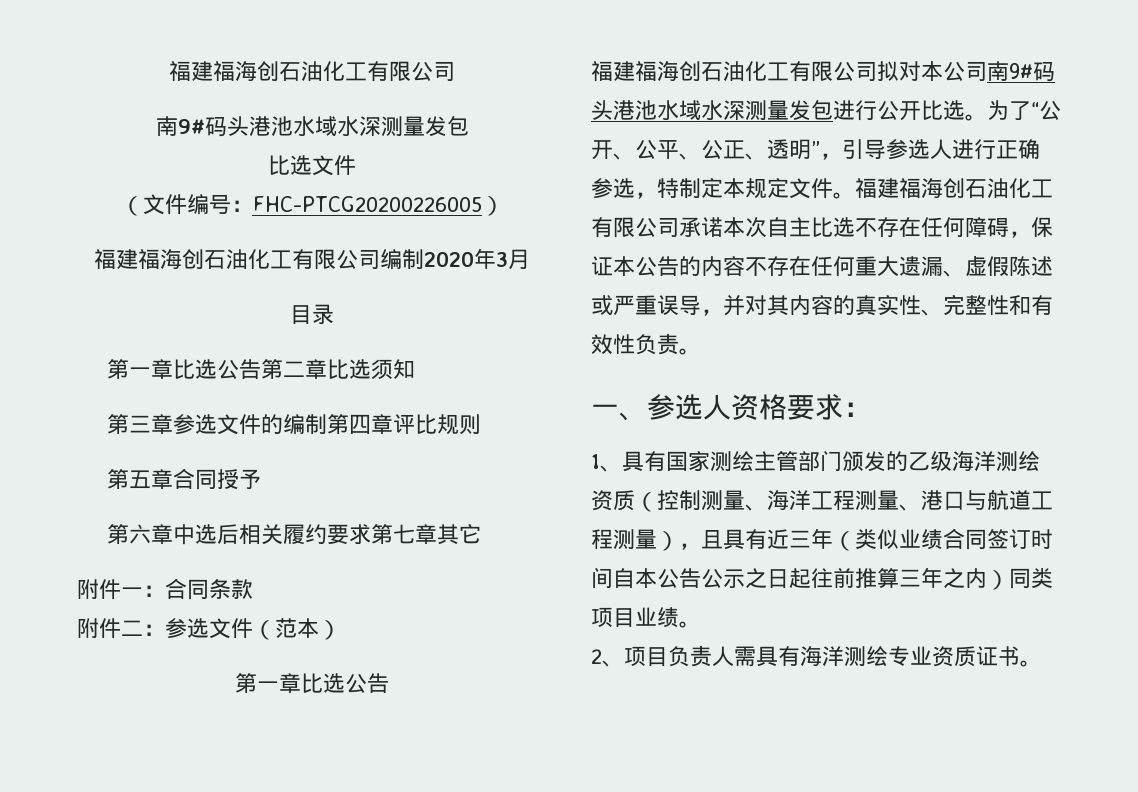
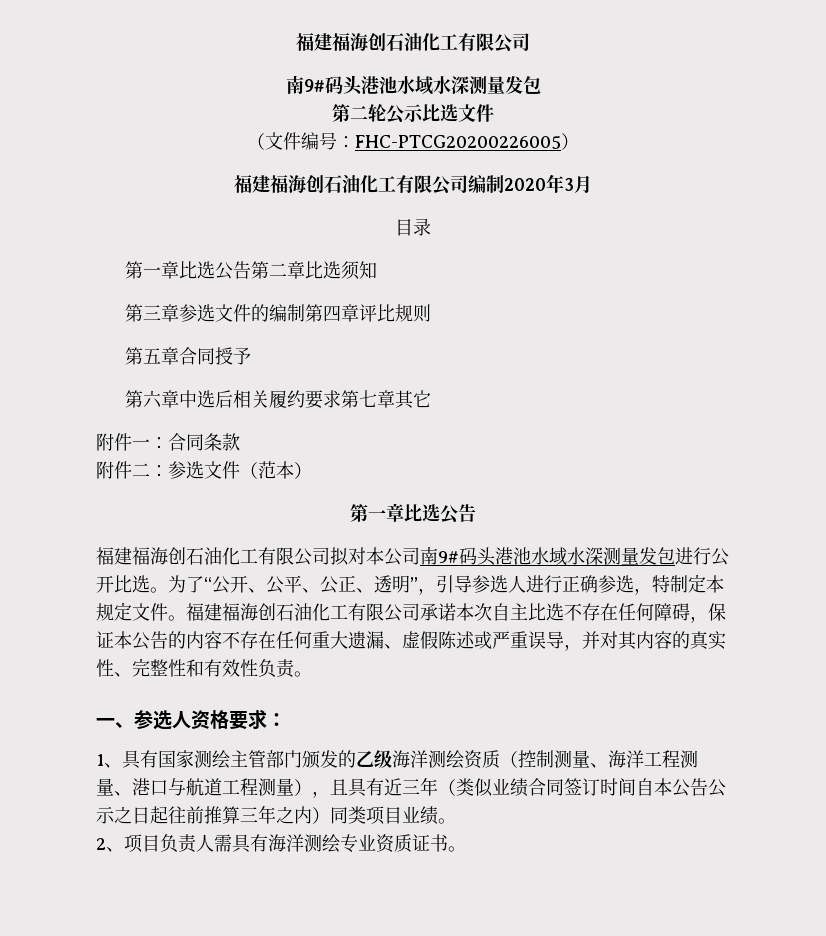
(469, 126) none -> [332,104,424,124] 第二轮公示

